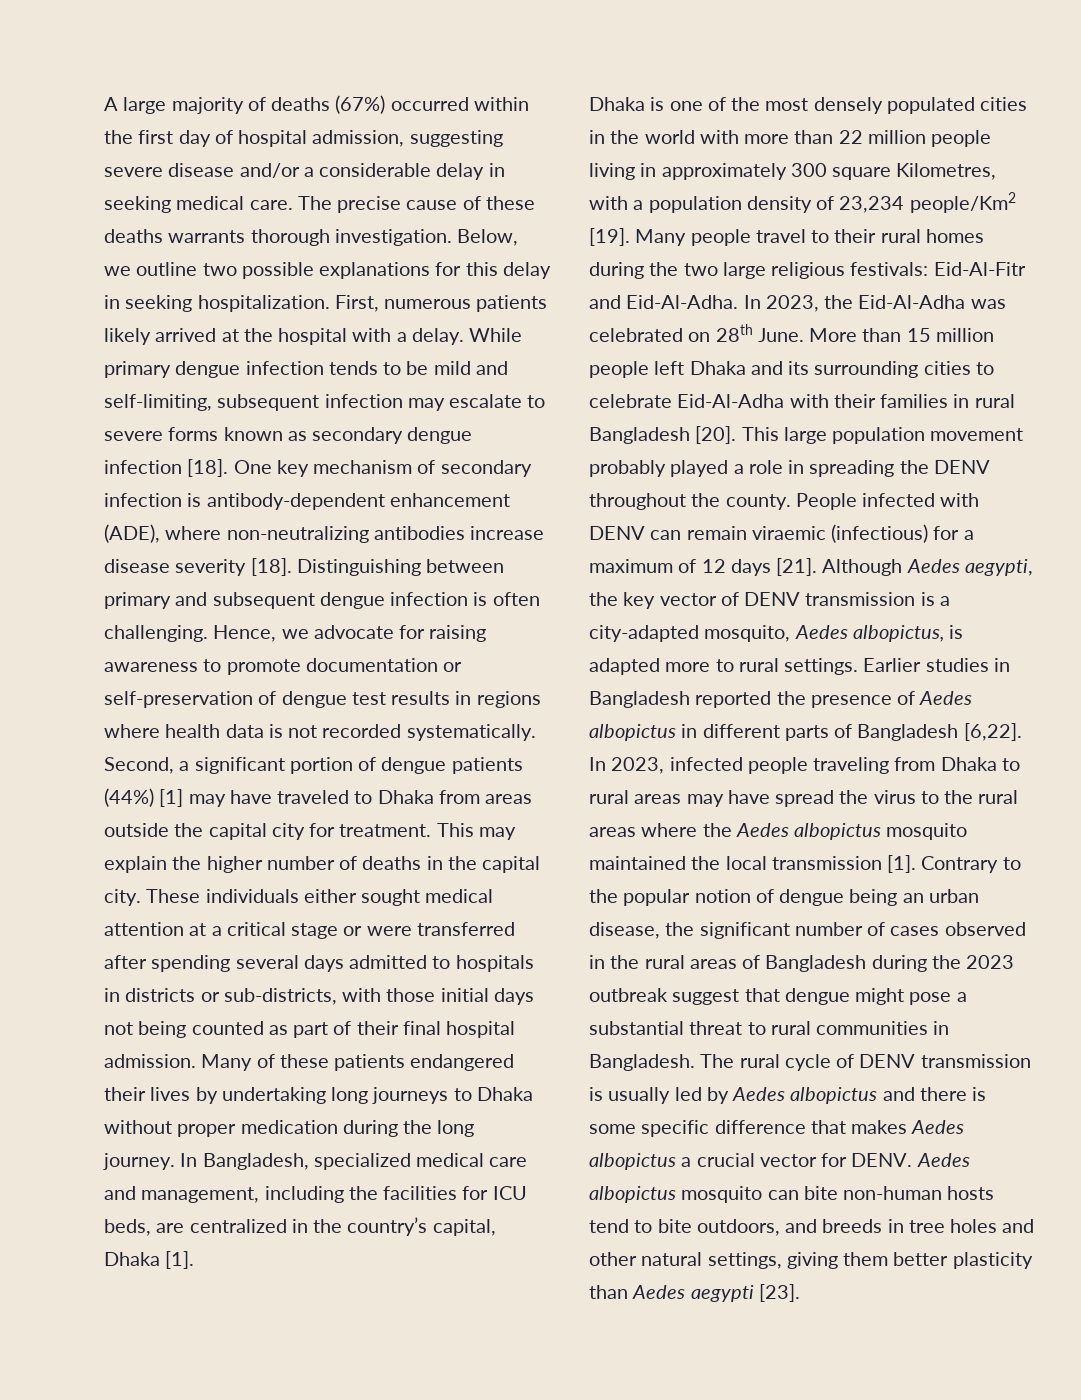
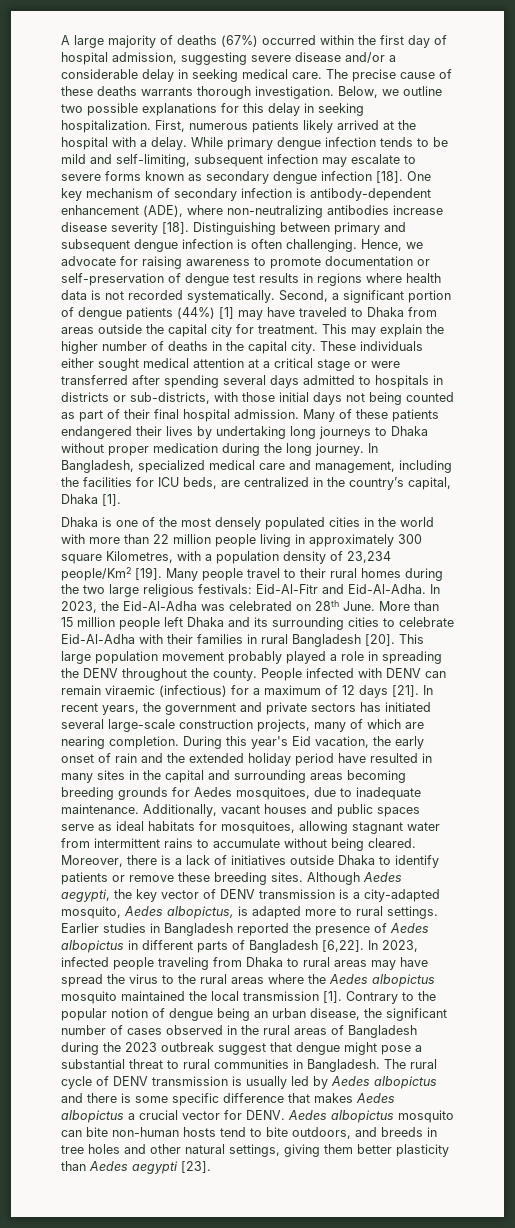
(818, 567) none -> [423,685,433,695] [61,702,431,715] [61,719,424,732] [61,736,424,749] [61,753,432,766] [61,770,406,783] [61,787,421,800] [61,804,420,817] [61,821,440,834] [61,838,416,851] [61,855,439,868] [61,872,303,885] In recent years, the government and private sectors has initiated several large-scale construction projects, many of which are nearing completion. During this year's Eid vacation, the early onset of rain and the extended holiday period have resulted in many sites in the capital and surrounding areas becoming breeding grounds for Aedes mosquitoes, due to inadequate maintenance. Additionally, vacant houses and public spaces serve as ideal habitats for mosquitoes, allowing stagnant water from intermittent rains to accumulate without being cleared. Moreover, there is a lack of initiatives outside Dhaka to identify patients or remove these breeding sites.

